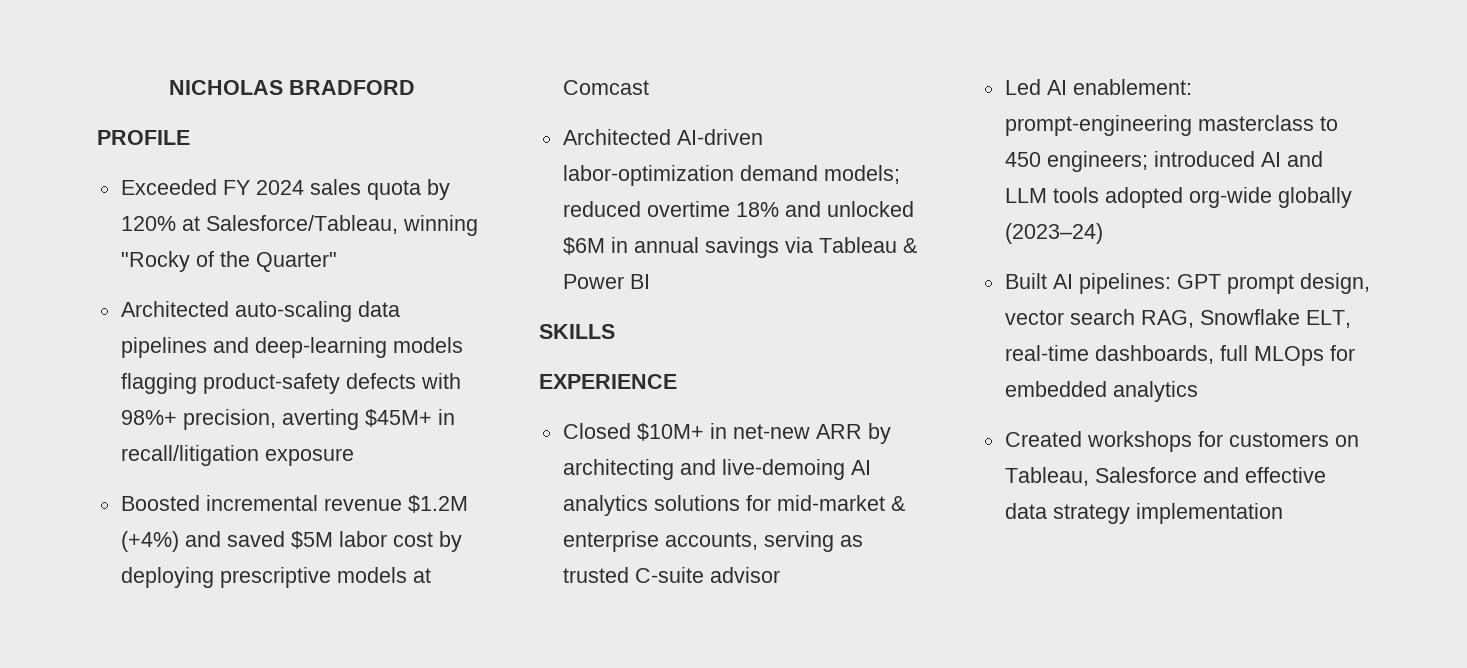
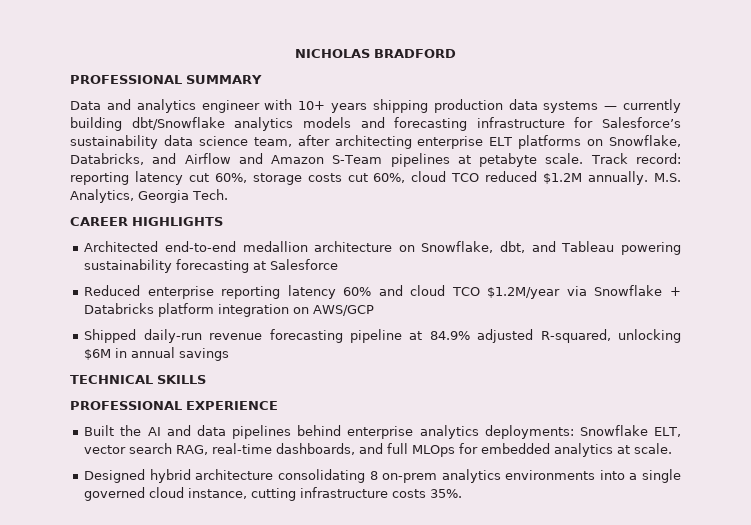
[97,130,190,145] [120,179,450,200] [120,215,478,236] [120,251,337,272] [120,301,400,322] [120,337,463,358] [120,373,461,394] [120,409,455,430] [120,445,354,466] [120,495,468,513] [120,531,462,552] [120,567,431,588] [562,80,649,95] [562,129,763,145] [562,165,900,186] [562,201,914,217] PROFILE // Exceeded FY 2024 sales quota by 120% at Salesforce/Tableau, winning "Rocky of the Quarter" // Architected auto-scaling data pipelines and deep-learning models flagging product-safety defects with 98%+ precision, averting $45M+ in recall/litigation exposure // Boosted incremental revenue $1.2M (+4%) and saved $5M labor cost by deploying prescriptive models at Comcast // Architected AI-driven labor-optimization demand models; reduced overtime 18% and unlocked -> [70,75,262,84] [70,99,681,113] [70,117,681,131] [70,135,681,149] [70,153,681,167] [70,171,681,185] [70,189,228,203] [70,217,223,226] [84,241,682,255] [84,259,339,273] [84,285,681,299] [84,303,375,317] [84,329,681,343] PROFESSIONAL SUMMARY // Data and analytics engineer with 10+ years shipping production data systems — currently building dbt/Snowflake analytics models and forecasting infrastructure for Salesforce’s sustainability data science team, after architecting enterprise ELT platforms on Snowflake, Databricks, and Airflow and Amazon S-Team pipelines at petabyte scale. Track record: reporting latency cut 60%, storage costs cut 60%, cloud TCO reduced $1.2M annually. M.S. Analytics, Georgia Tech. // CAREER HIGHLIGHTS // Architected end-to-end medallion architecture on Snowflake, dbt, and Tableau powering sustainability forecasting at Salesforce // Reduced enterprise reporting latency 60% and cloud TCO $1.2M/year via Snowflake + Databricks platform integration on AWS/GCP // Shipped daily-run revenue forecasting pipeline at 84.9% adjusted R-squared, unlocking
[784,237,917,253] [562,274,650,289] via Tableau & Power BI // -> [70,375,153,384] // TECHNICAL
(615, 331) none -> [70,401,182,410] PROFESSIONAL
[562,423,891,444] [562,459,871,480] [562,495,905,516] [562,531,863,552] [562,567,780,583] [1004,79,1192,95] [1004,115,1338,136] [1004,151,1323,172] [1004,187,1352,208] [1004,223,1103,244] [1004,273,1370,294] Closed $10M+ in net-new ARR by architecting and live-demoing AI analytics solutions for mid-market & enterprise accounts, serving as trusted C-suite advisor // Led AI enablement: prompt-engineering masterclass to 450 engineers; introduced AI and LLM tools adopted org-wide globally (2023–24) // Built AI pipelines: GPT prompt design, -> [84,425,682,439] Built the AI and data pipelines behind enterprise analytics deployments: Snowflake ELT,
[1199,309,1351,328] Snowflake ELT, -> (209, 450) none
(1214, 354) none -> [359,443,384,454] and
[1004,431,1359,452] [1004,467,1326,486] [1004,503,1283,524] // Created workshops for customers on Tableau, Salesforce and effective data strategy implementation -> [617,443,673,454] [84,469,682,483] [84,487,463,501] at scale. // Designed hybrid architecture consolidating 8 on-prem analytics environments into a single governed cloud instance, cutting infrastructure costs 35%.

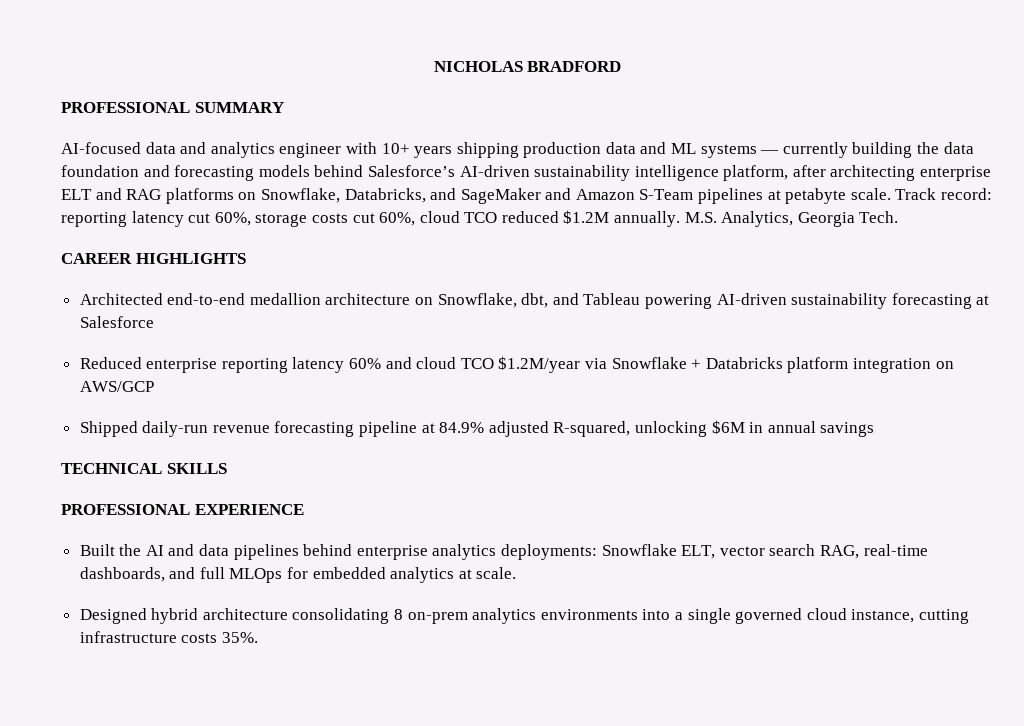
[70,101,101,110] Data -> [61,142,176,154] AI-focused data
(538, 104) none -> [640,142,697,154] and ML
[131,117,681,131] [70,135,292,149] dbt/Snowflake analytics models and forecasting infrastructure for Salesforce’s sustainability data science team, -> [917,142,974,154] [61,165,789,181] the data foundation and forecasting models behind Salesforce’s AI-driven sustainability intelligence platform,
(513, 141) none -> [95,188,162,200] and RAG
[184,153,231,164] Airflow -> [460,188,541,204] SageMaker
(682, 248) none -> [716,293,787,305] AI-driven

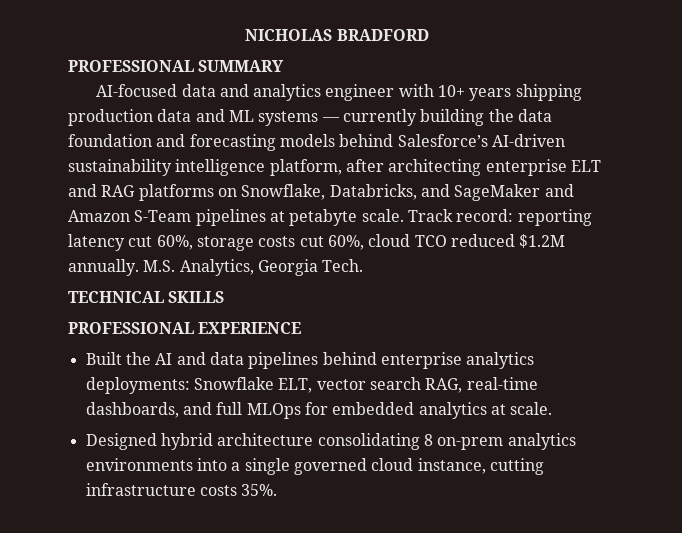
[61,253,246,264] [79,293,990,309] [79,316,154,328] [79,356,954,373] [79,381,154,392] [79,420,875,437] // CAREER HIGHLIGHTS // Architected end-to-end medallion architecture on Snowflake, dbt, and Tableau powering AI-driven sustainability forecasting at Salesforce // Reduced enterprise reporting latency 60% and cloud TCO $1.2M/year via Snowflake + Databricks platform integration on AWS/GCP // Shipped daily-run revenue forecasting pipeline at 84.9% adjusted R-squared, unlocking $6M in annual savings -> (364, 265) none

